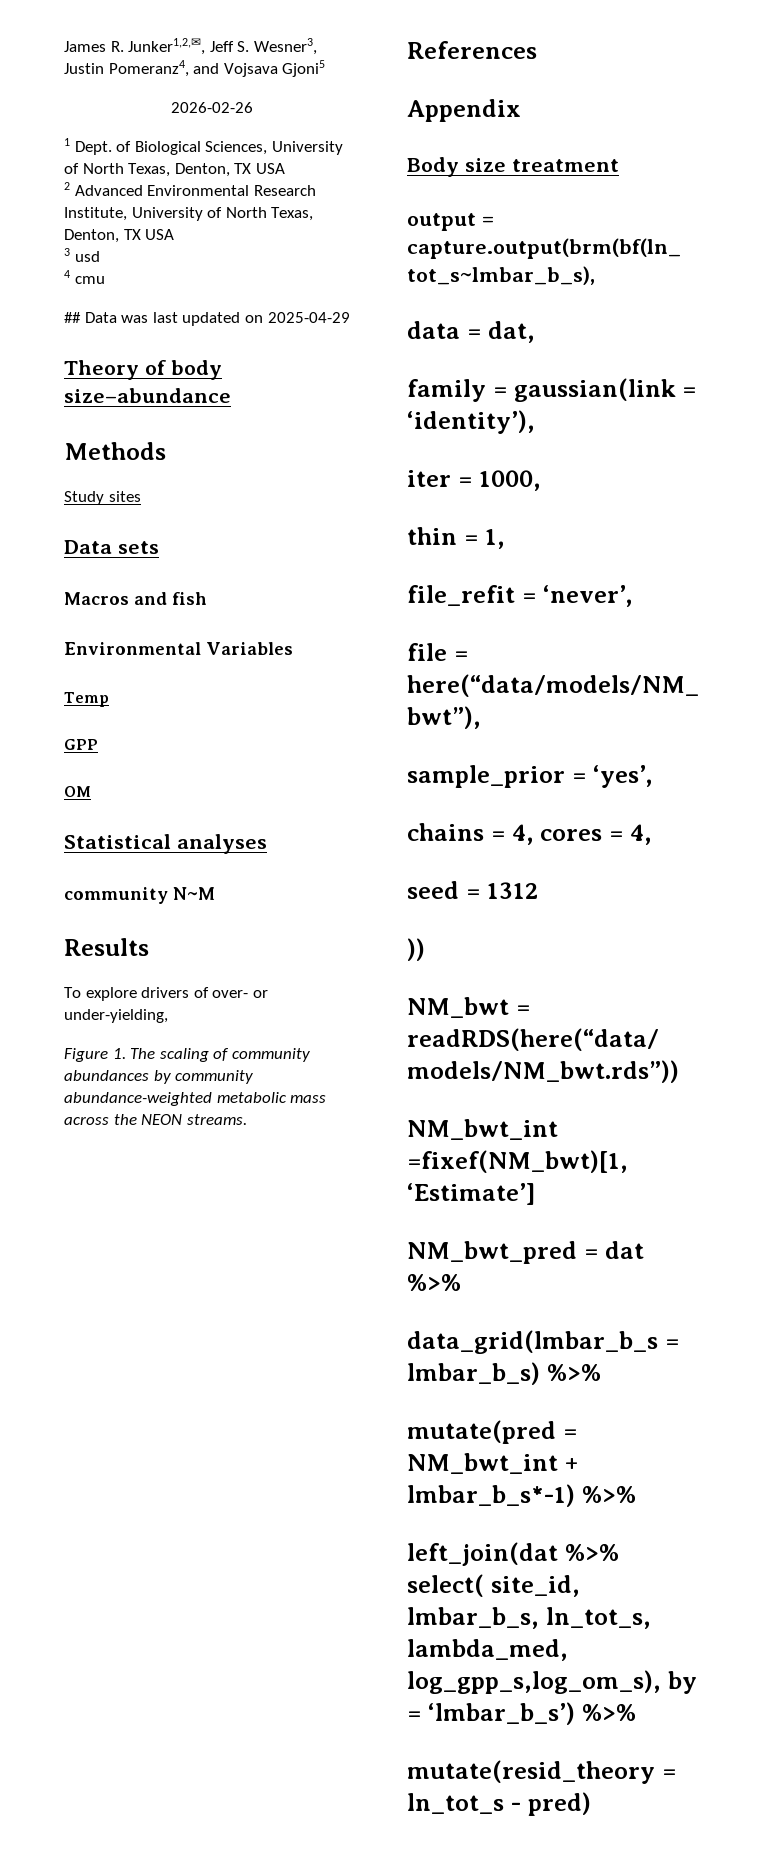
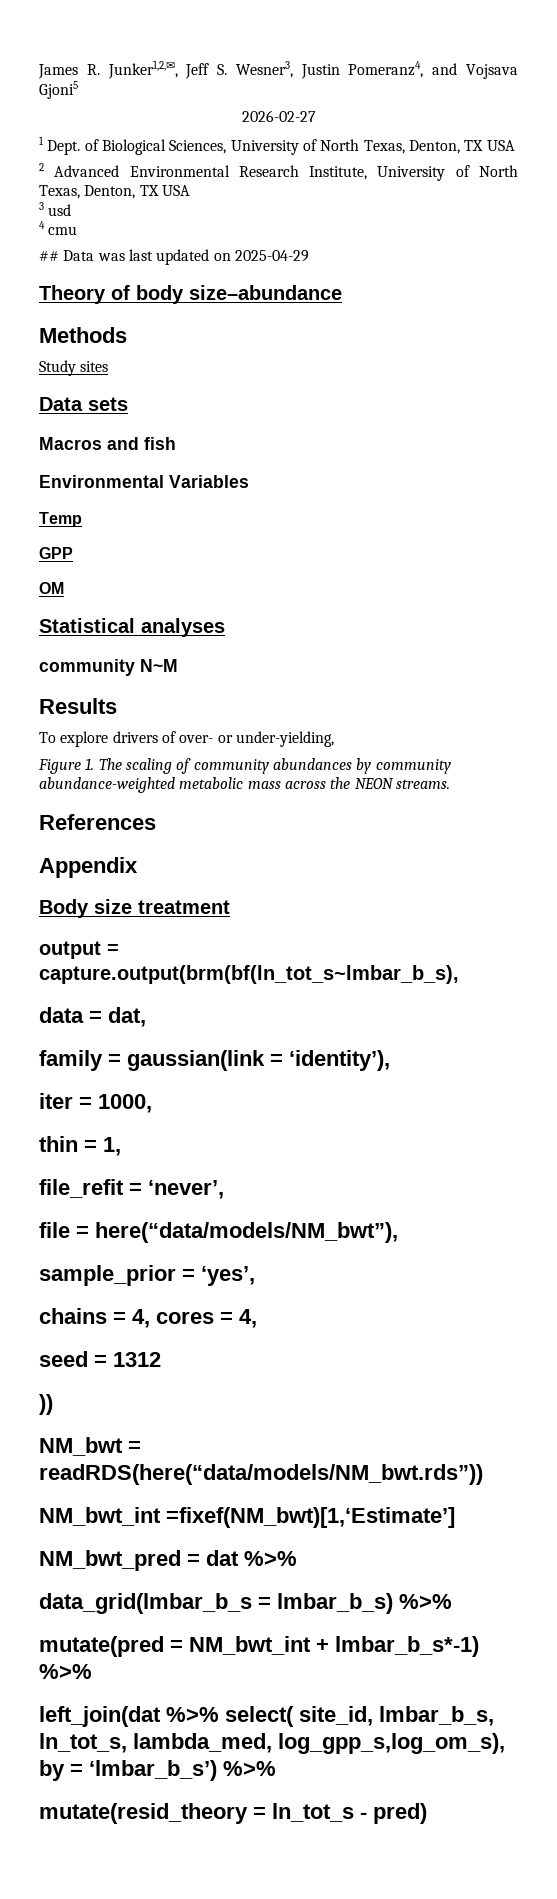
[170,102,253,113] 2026-02-26 -> [241,110,316,122] 2026-02-27

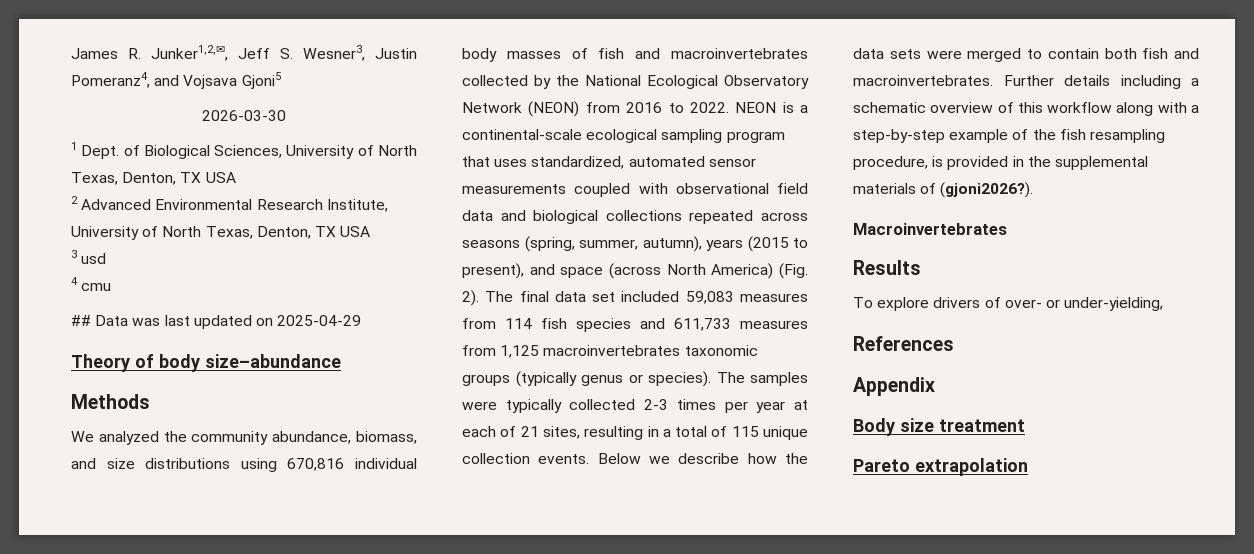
[241,110,316,122] 2026-02-27 -> [202,110,286,121] 2026-03-30
[39,360,109,376] [39,397,128,411] [39,437,176,450] [39,475,249,488] [39,512,82,527] [39,547,73,559] [39,582,64,594] [39,618,225,637] [39,659,178,676] Study sites // Data sets // Macros and fish // Environmental Variables // Temp // GPP // OM // Statistical analyses // community N~M -> [71,431,417,445] [71,458,417,472] [462,48,808,62] [462,75,809,89] [462,101,808,117] [462,129,785,143] [462,156,756,169] [462,183,808,197] [462,210,808,224] [462,236,808,252] [462,263,808,279] [462,290,808,306] [462,318,808,332] [462,345,758,358] [462,371,808,387] [462,399,808,413] [462,426,808,440] [462,453,808,464] [853,48,1199,62] [853,75,1199,89] [853,102,1199,116] [853,129,1165,143] [853,156,1148,170] [853,182,1034,198] [853,223,1007,235] We analyzed the community abundance, biomass, and size distributions using 670,816 individual body masses of fish and macroinvertebrates collected by the National Ecological Observatory Network (NEON) from 2016 to 2022. NEON is a continental-scale ecological sampling program that uses standardized, automated sensor measurements coupled with observational field data and biological collections repeated across seasons (spring, summer, autumn), years (2015 to present), and space (across North America) (Fig. 2). The final data set included 59,083 measures from 114 fish species and 611,733 measures from 1,125 macroinvertebrates taxonomic groups (typically genus or species). The samples were typically collected 2-3 times per year at each of 21 sites, resulting in a total of 115 unique collection events. Below we describe how the data sets were merged to contain both fish and macroinvertebrates. Further details including a schematic overview of this workflow along with a step-by-step example of the fish resampling procedure, is provided in the supplemental materials of (gjoni2026?). // Macroinvertebrates
[38,758,451,774] [39,777,450,793] // Figure 1. The scaling of community abundances by community abundance-weighted metabolic mass across the NEON streams. -> (1164, 304) none
[39,941,119,959] [39,965,459,984] [39,1007,146,1027] [39,1050,390,1071] [39,1093,152,1113] [39,1136,121,1156] [39,1179,224,1199] [39,1222,398,1243] [39,1265,255,1286] [39,1308,257,1328] [39,1351,161,1367] [39,1394,53,1415] [39,1437,141,1456] [39,1464,483,1485] [39,1507,455,1528] [39,1550,297,1571] [39,1593,452,1614] [39,1636,479,1657] [39,1664,92,1679] [39,1706,494,1727] [39,1733,505,1754] [39,1760,276,1781] [39,1803,427,1824] output = capture.output(brm(bf(ln_tot_s~lmbar_b_s), // data = dat, // family = gaussian(link = ‘identity’), // iter = 1000, // thin = 1, // file_refit = ‘never’, // file = here(“data/models/NM_bwt”), // sample_prior = ‘yes’, // chains = 4, cores = 4, // seed = 1312 // )) // NM_bwt = readRDS(here(“data/models/NM_bwt.rds”)) // NM_bwt_int =fixef(NM_bwt)[1,‘Estimate’] // NM_bwt_pred = dat %>% // data_grid(lmbar_b_s = lmbar_b_s) %>% // mutate(pred = NM_bwt_int + lmbar_b_s*-1) %>% // left_join(dat %>% select( site_id, lmbar_b_s, ln_tot_s, lambda_med, log_gpp_s,log_om_s), by = ‘lmbar_b_s’) %>% // mutate(resid_theory = ln_tot_s - pred) -> [853,458,1028,476] Pareto extrapolation

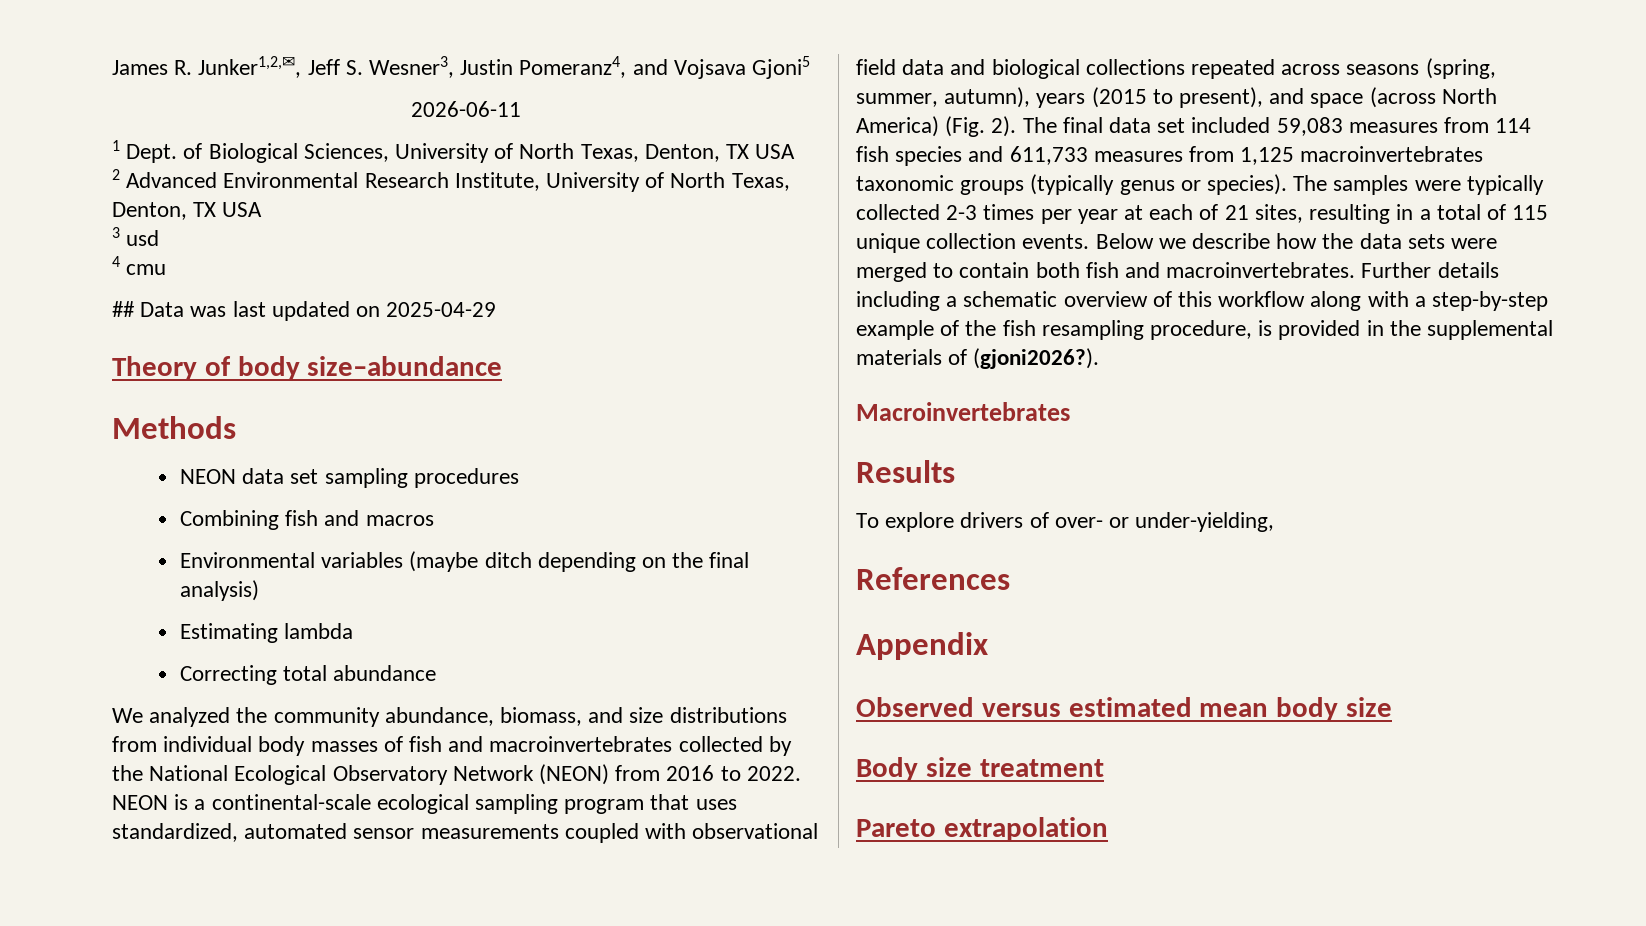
[202,110,286,121] 2026-03-30 -> [410,101,521,117] 2026-06-11
(150, 401) none -> [179,468,519,488] [179,510,434,530] [179,551,750,572] [179,580,259,601] [179,623,354,643] [179,665,437,685] // NEON data set sampling procedures // Combining fish and macros // Environmental variables (maybe ditch depending on the final analysis) // Estimating lambda // Correcting total abundance
[240,458,345,472] using 670,816 -> [112,736,157,752] from
(935, 386) none -> [856,697,1393,721] // Observed versus estimated mean body size

